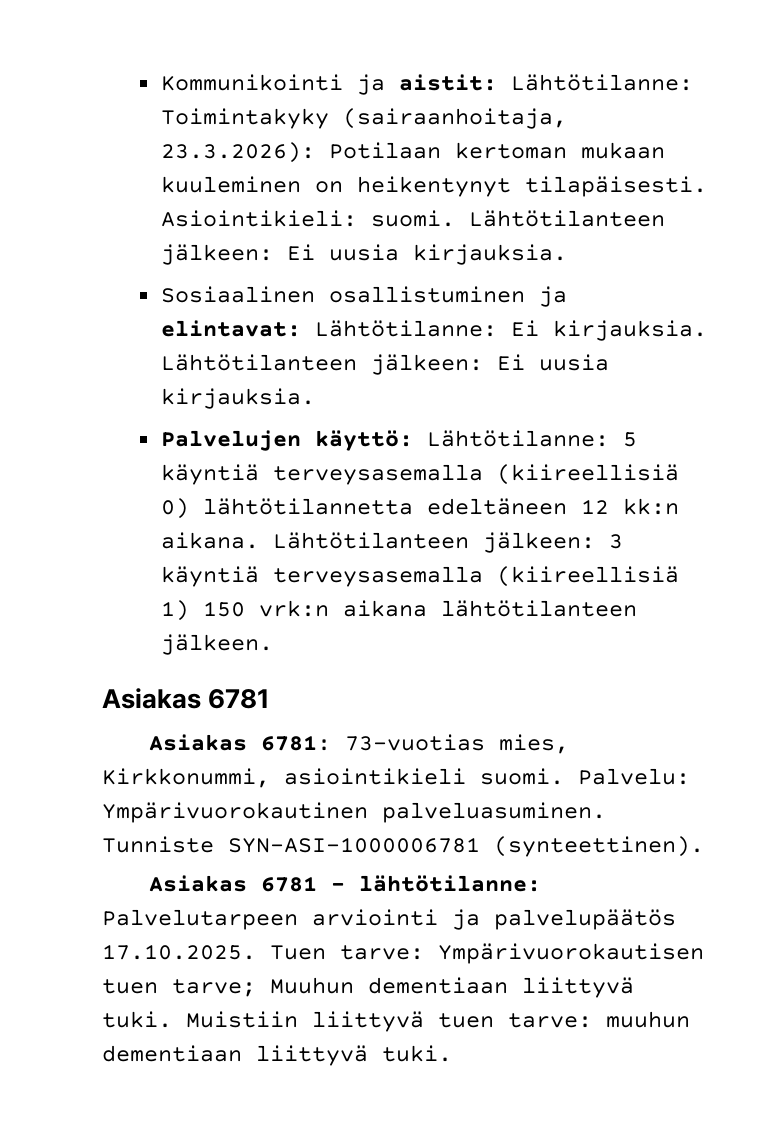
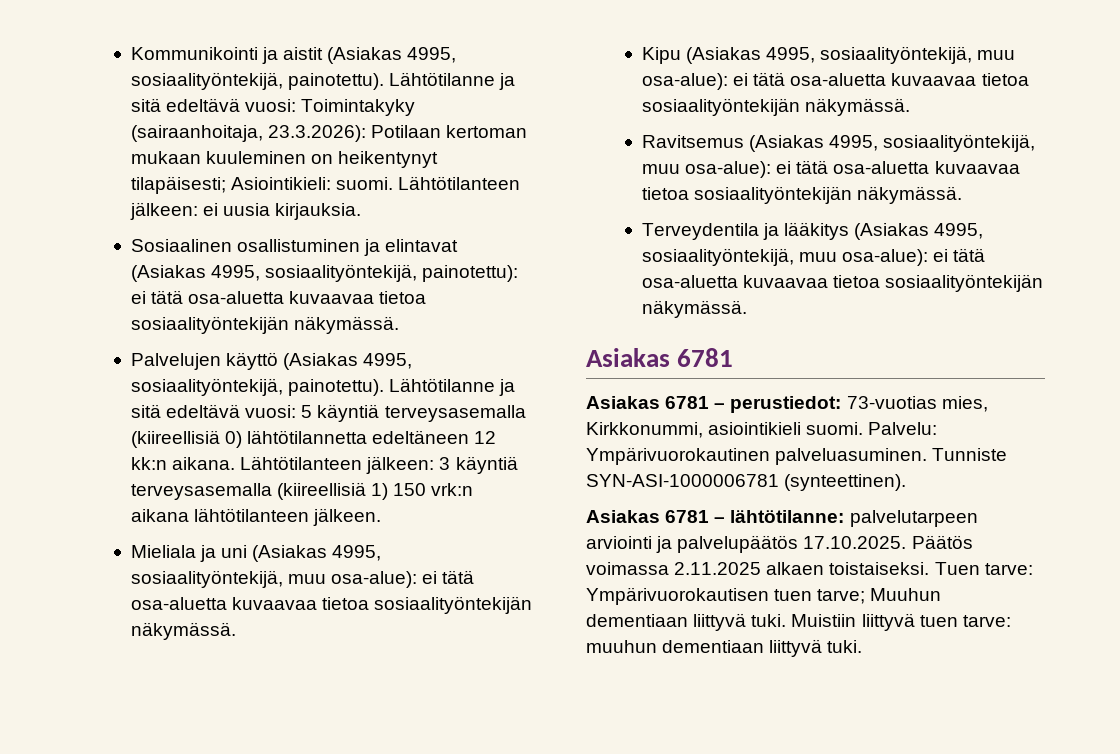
[399,74,694,91] aistit: Lähtötilanne: -> [283,47,457,64] [130,72,516,90] [130,98,297,112] aistit (Asiakas 4995, sosiaalityöntekijä, painotettu). Lähtötilanne ja sitä edeltävä vuosi:
[525,176,708,197] tilapäisesti. -> [130,176,226,194] tilapäisesti;
[287,244,316,260] Ei -> [203,203,219,216] ei
[161,320,708,341] [161,354,610,375] [161,388,316,409] [161,430,610,451] elintavat: Lähtötilanne: Ei kirjauksia. Lähtötilanteen jälkeen: Ei uusia kirjauksia. // Palvelujen käyttö: Lähtötilanne: -> [385,239,459,252] [130,264,519,282] [130,290,427,304] [130,316,400,334] [130,352,413,370] [130,378,516,396] [130,404,297,418] elintavat (Asiakas 4995, sosiaalityöntekijä, painotettu): ei tätä osa-aluetta kuvaavaa tietoa sosiaalityöntekijän näkymässä. // Palvelujen käyttö (Asiakas 4995, sosiaalityöntekijä, painotettu). Lähtötilanne ja sitä edeltävä vuosi:
(274, 644) none -> [130,545,382,562] [130,570,475,588] [130,596,533,614] [130,622,236,640] [641,46,1016,64] [641,72,1029,90] [641,98,911,116] [641,134,1036,152] [641,160,1020,178] [641,186,963,204] [641,222,984,240] [641,248,986,266] [641,274,1044,292] [641,300,747,318] // Mieliala ja uni (Asiakas 4995, sosiaalityöntekijä, muu osa-alue): ei tätä osa-aluetta kuvaavaa tietoa sosiaalityöntekijän näkymässä. // Kipu (Asiakas 4995, sosiaalityöntekijä, muu osa-alue): ei tätä osa-aluetta kuvaavaa tietoa sosiaalityöntekijän näkymässä. // Ravitsemus (Asiakas 4995, sosiaalityöntekijä, muu osa-alue): ei tätä osa-aluetta kuvaavaa tietoa sosiaalityöntekijän näkymässä. // Terveydentila ja lääkitys (Asiakas 4995, sosiaalityöntekijä, muu osa-alue): ei tätä osa-aluetta kuvaavaa tietoa sosiaalityöntekijän näkymässä.
[260,735,331,751] 6781: -> [665,396,842,413] 6781 – perustiedot:
[102,909,298,930] Palvelutarpeen -> [849,510,978,527] palvelutarpeen
(256, 952) none -> [911,535,973,549] [586,562,930,575] Päätös voimassa 2.11.2025 alkaen toistaiseksi.

